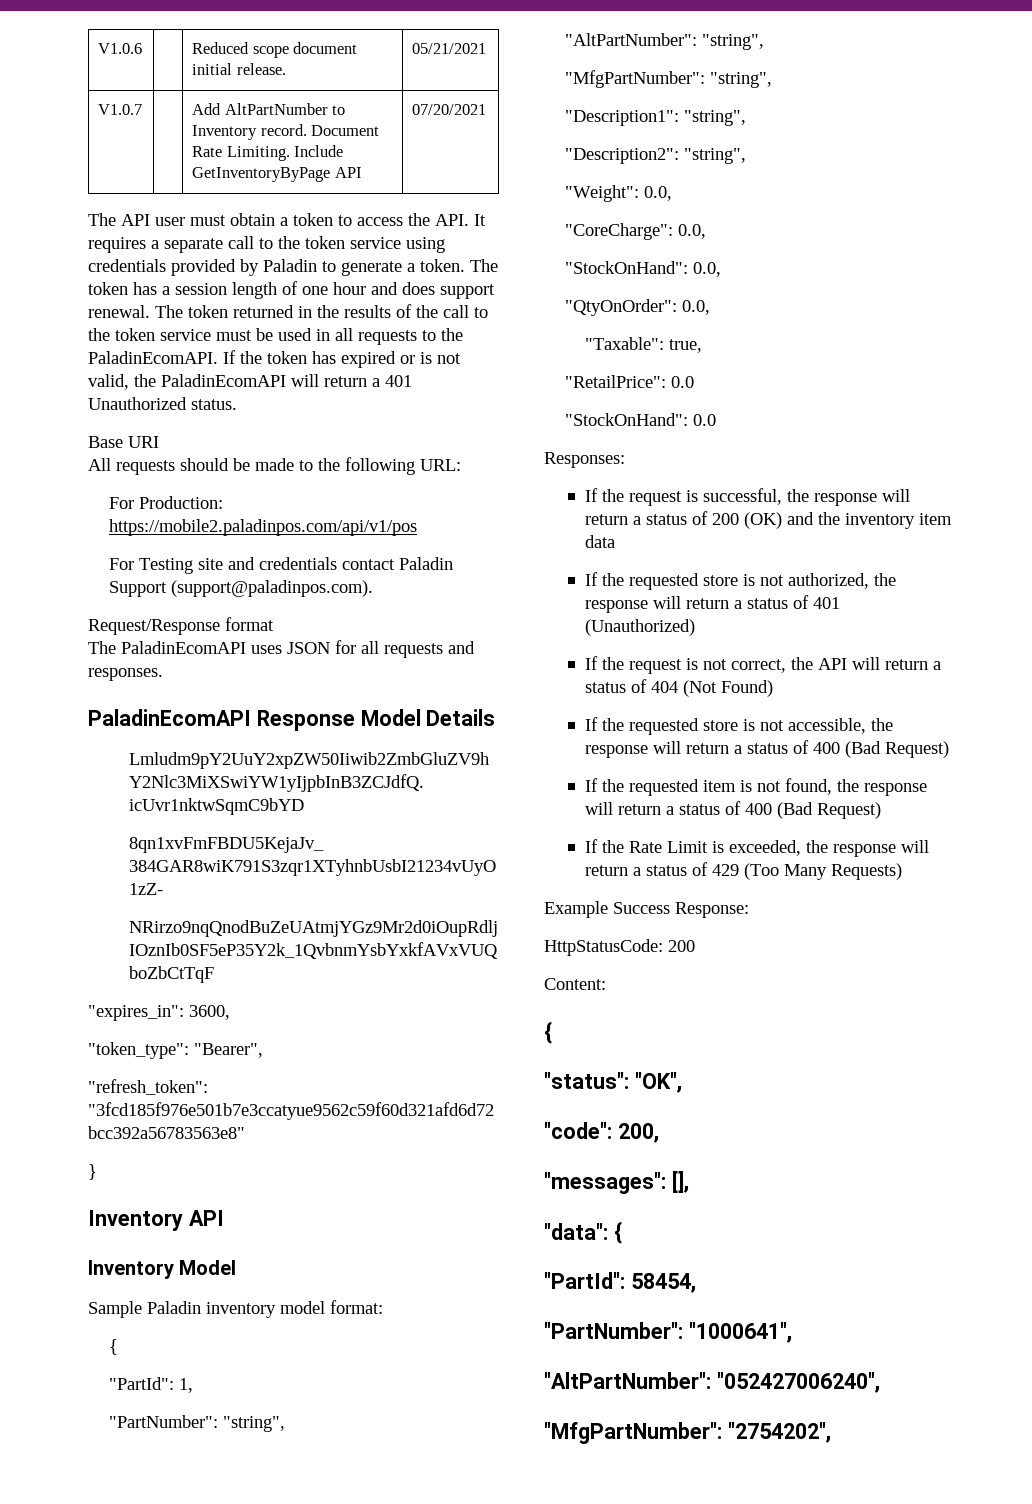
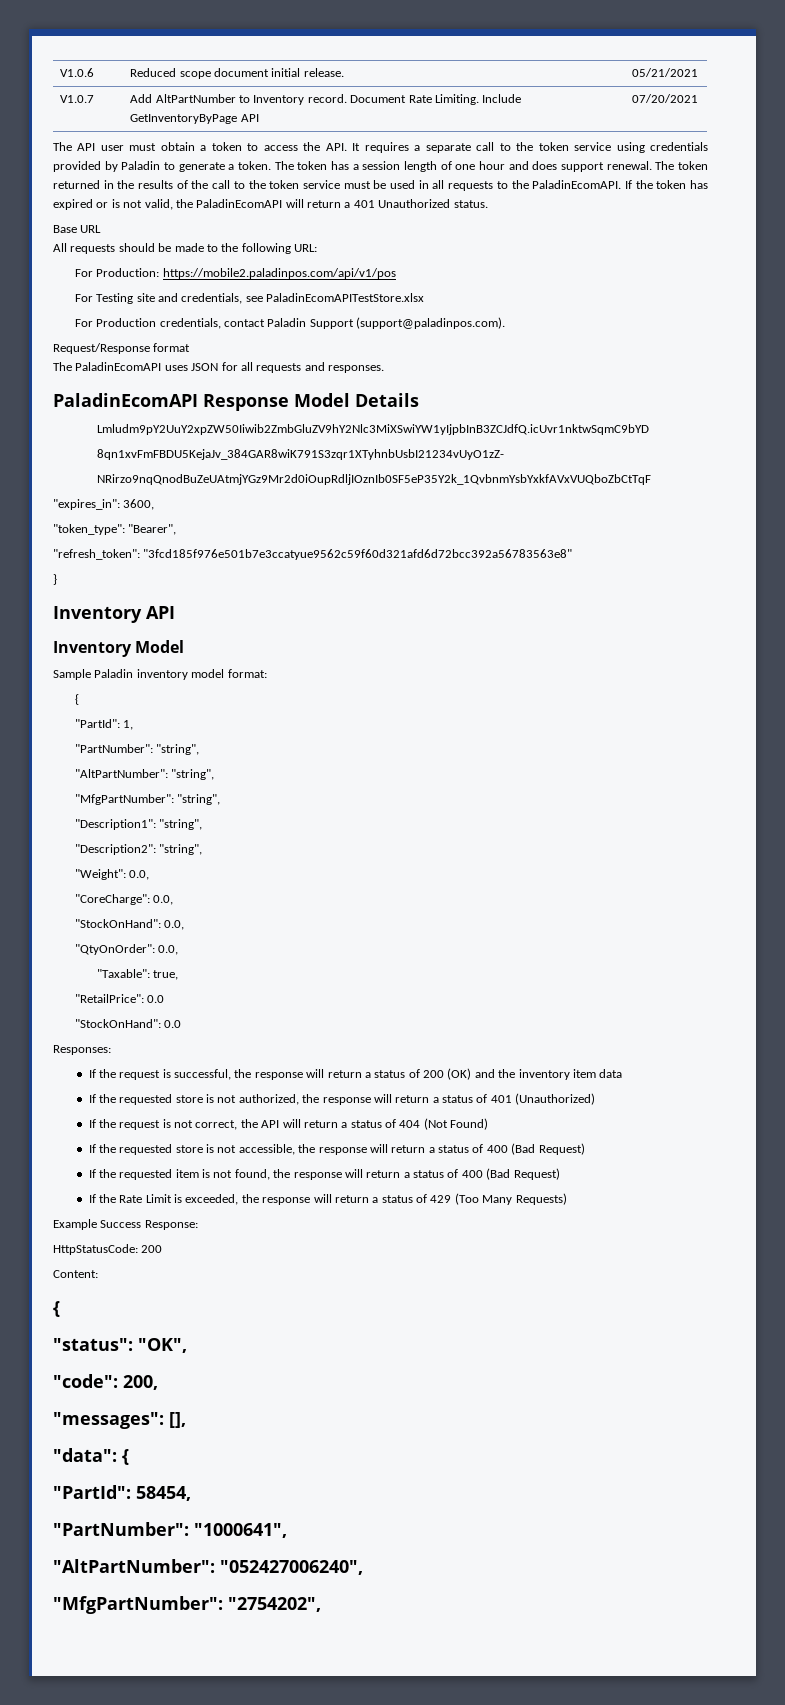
[128,436,159,448] URI -> [80,225,102,233] URL
[258,557,337,570] credentials -> [181,293,425,304] [74,318,221,329] credentials, see PaladinEcomAPITestStore.xlsx // For Production credentials,

